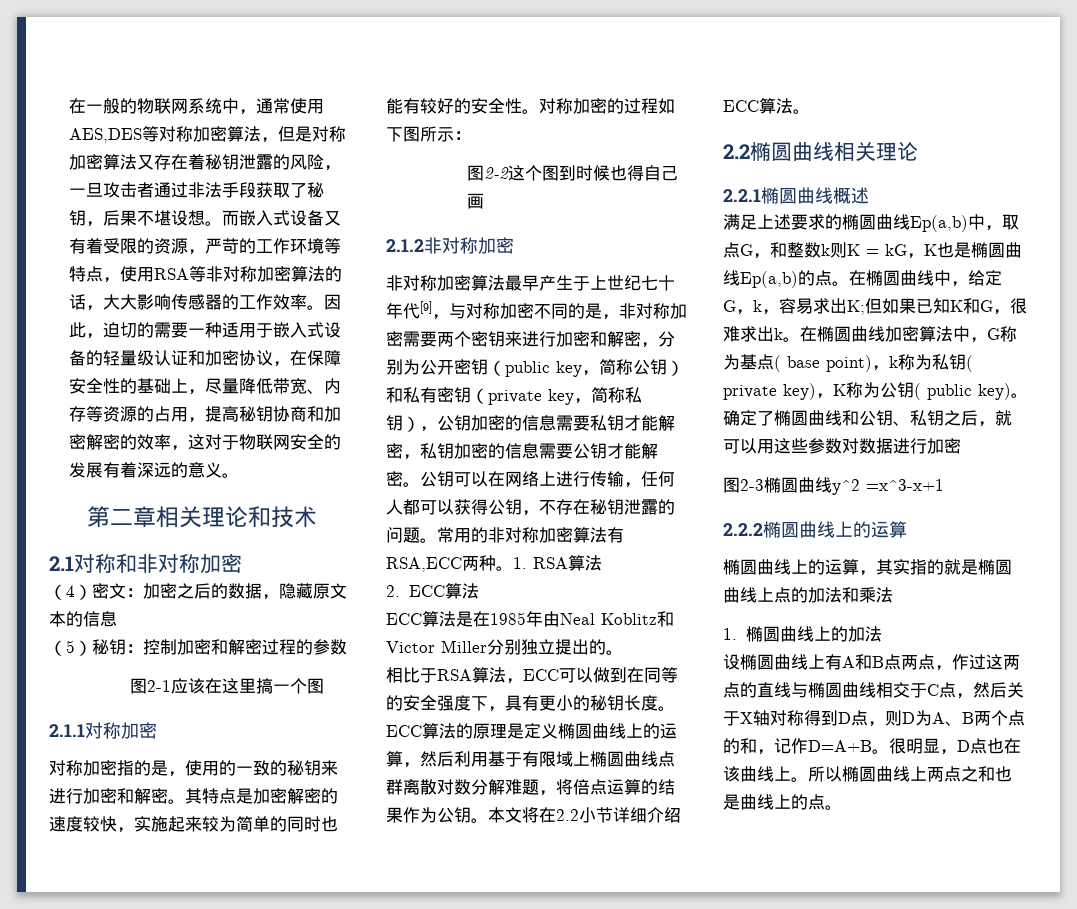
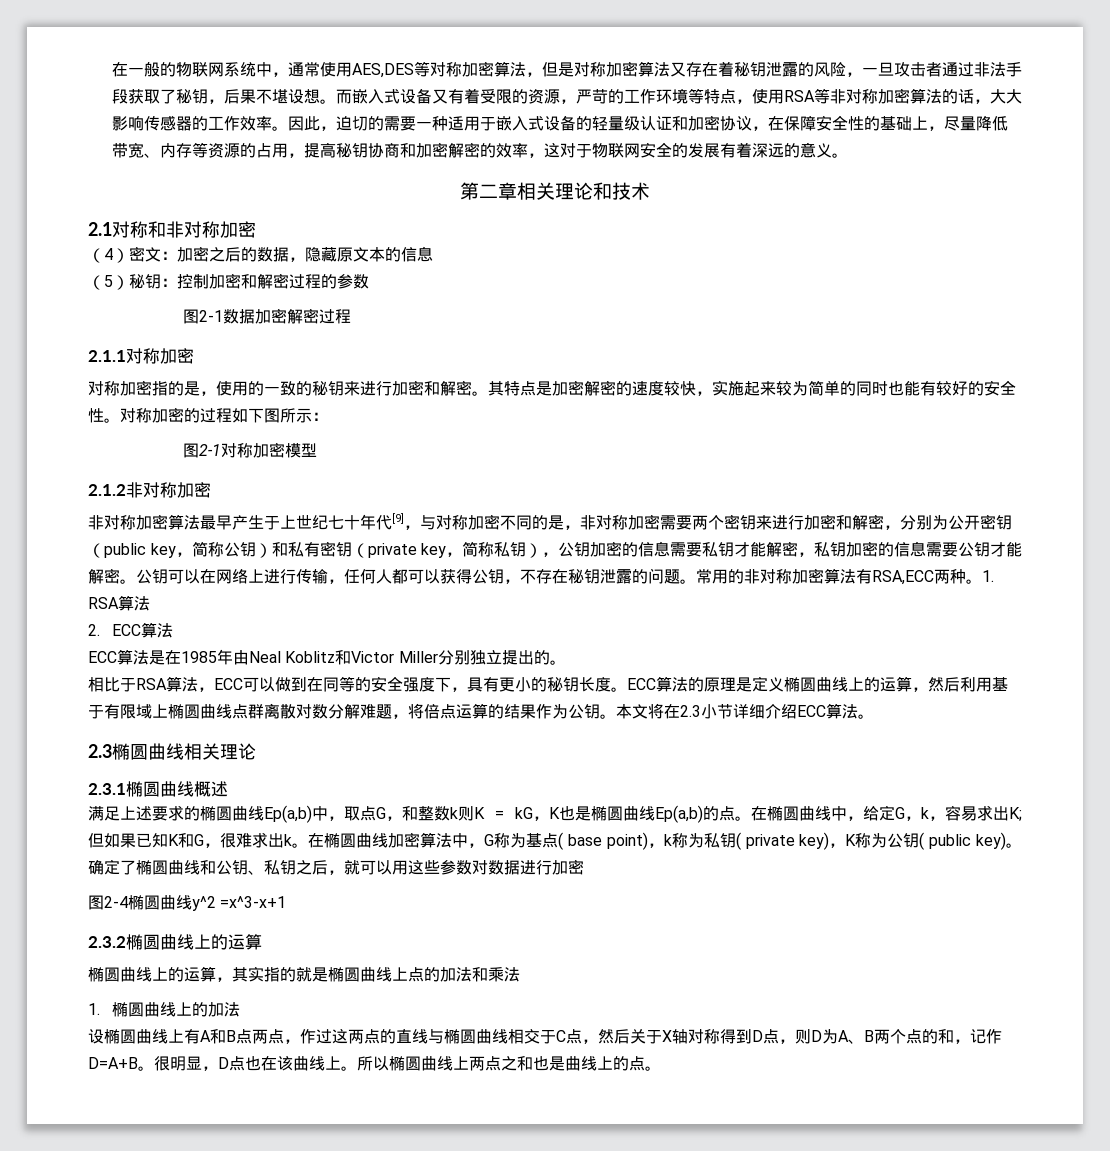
[171,678,325,694] 应该在这里搞一个图 -> [222,308,351,324] 数据加密解密过程
[484,165,679,181] [467,193,485,209] 2-2这个图到时候也得自己画 -> [198,442,317,458] 2-1对称加密模型
[556,809,579,821] 2.2 -> [680,705,701,717] 2.3
[723,144,750,159] 2.2 -> [88,744,112,758] 2.3
[723,189,761,202] 2.2.1 -> [88,783,126,795] 2.3.1
[740,479,764,491] 2-3 -> [104,896,128,908] 2-4
[723,523,763,536] 2.2.2 -> [88,936,126,948] 2.3.2

